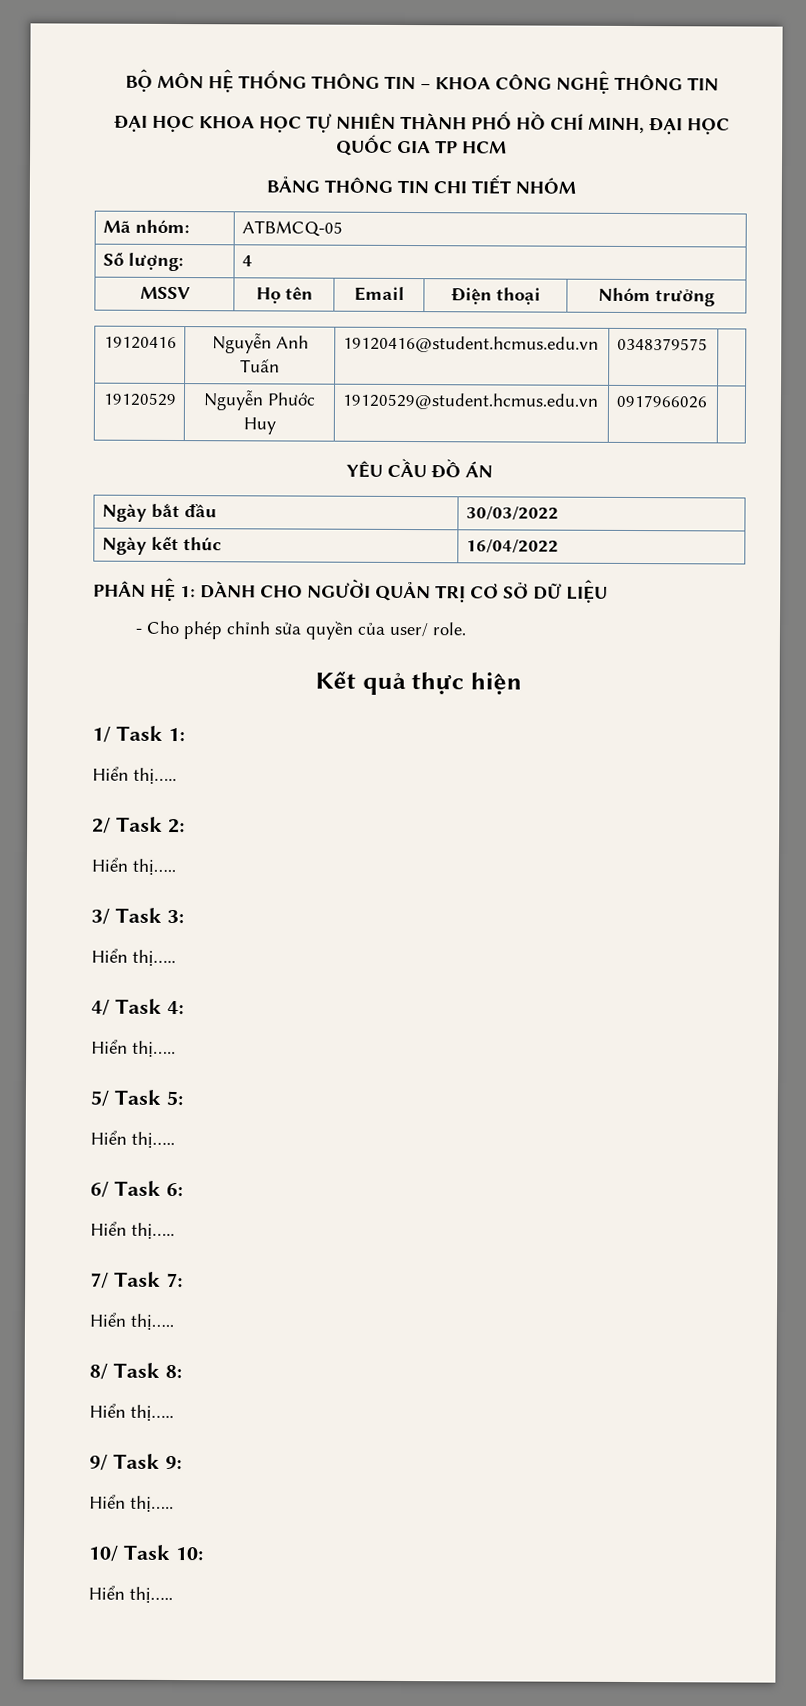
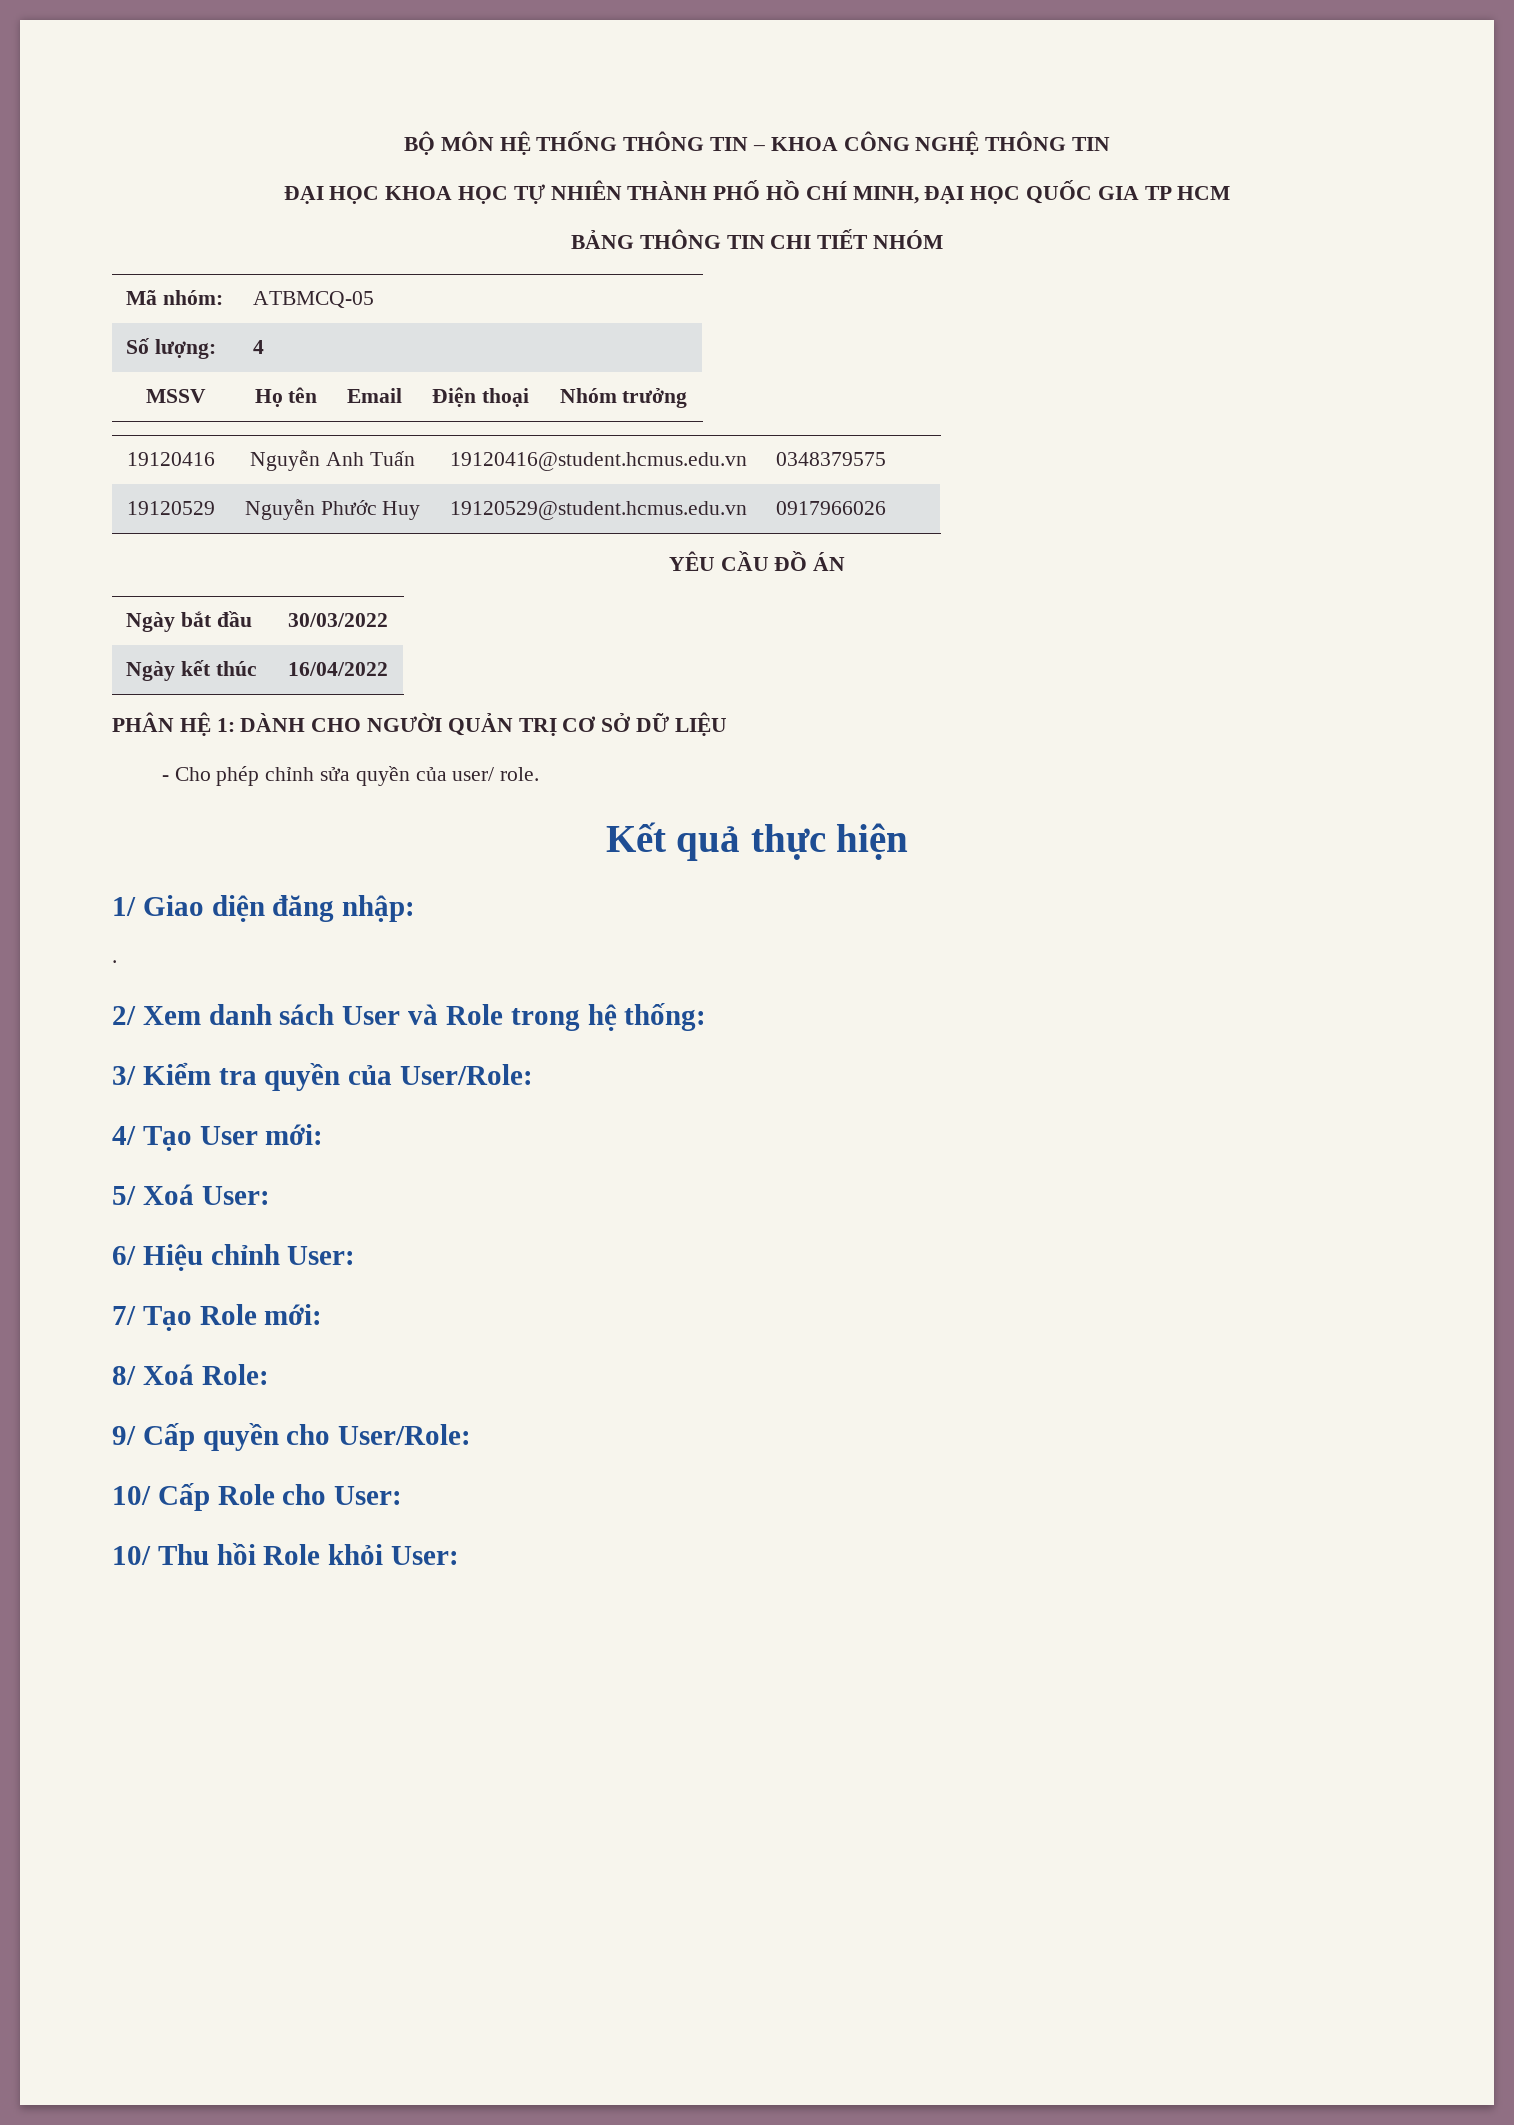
[115,725,185,742] [92,766,177,785] [92,816,185,834] [91,857,176,876] [91,907,184,925] [91,948,176,967] [91,998,184,1016] [91,1039,176,1058] [90,1089,183,1107] [90,1130,175,1149] [90,1180,183,1198] [90,1221,175,1240] [90,1271,183,1289] [89,1312,174,1331] [89,1362,182,1380] [89,1403,174,1422] [89,1453,182,1471] [89,1494,174,1513] [88,1544,203,1562] [88,1585,173,1604] Task 1: // Hiển thị….. // 2/ Task 2: // Hiển thị….. // 3/ Task 3: // Hiển thị….. // 4/ Task 4: // Hiển thị….. // 5/ Task 5: // Hiển thị….. // 6/ Task 6: // Hiển thị….. // 7/ Task 7: // Hiển thị….. // 8/ Task 8: // Hiển thị….. // 9/ Task 9: // Hiển thị….. // 10/ Task 10: // Hiển thị….. -> [142,895,416,922] [112,960,117,963] [112,1003,707,1031] [112,1062,534,1091] [112,1124,324,1151] [112,1184,270,1205] [112,1244,356,1271] [112,1304,323,1331] [112,1364,269,1385] [112,1423,472,1451] [112,1483,403,1511] [112,1543,460,1565] Giao diện đăng nhập: // . // 2/ Xem danh sách User và Role trong hệ thống: // 3/ Kiểm tra quyền của User/Role: // 4/ Tạo User mới: // 5/ Xoá User: // 6/ Hiệu chỉnh User: // 7/ Tạo Role mới: // 8/ Xoá Role: // 9/ Cấp quyền cho User/Role: // 10/ Cấp Role cho User: // 10/ Thu hồi Role khỏi User:

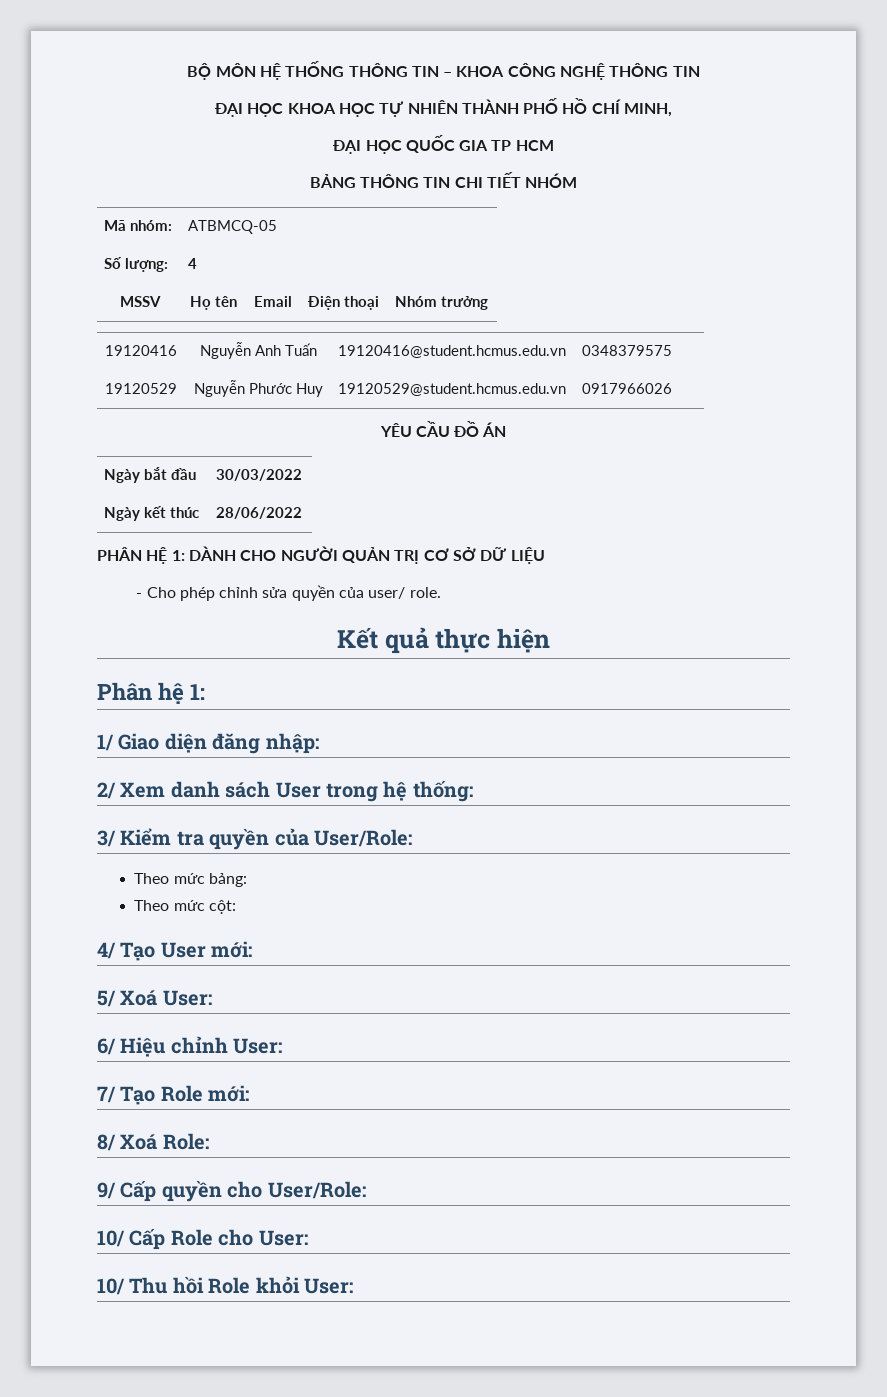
(919, 195) none -> (673, 110) //
[287,662,388,676] 16/04/2022 -> [216,507,303,519] 28/06/2022
(909, 841) none -> [97,682,206,704] // Phân hệ 1:
[112,960,117,963] // . -> (319, 743) none
[408,1004,503,1025] và Role -> (321, 790) none
(534, 1074) none -> [134,873,247,887] [134,900,236,914] // Theo mức bảng: // Theo mức cột:

